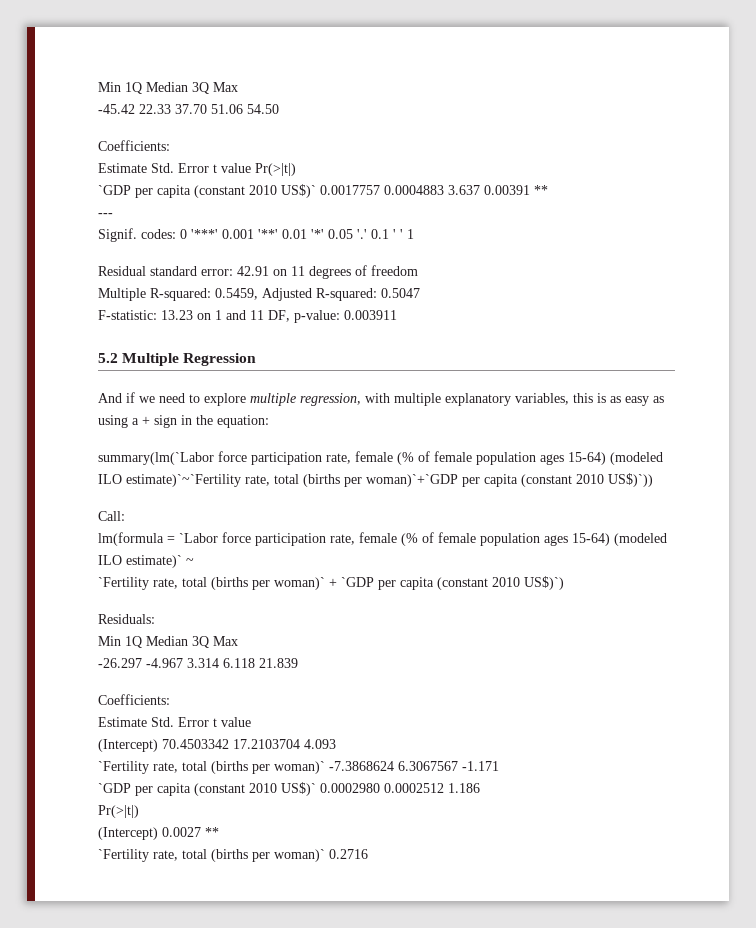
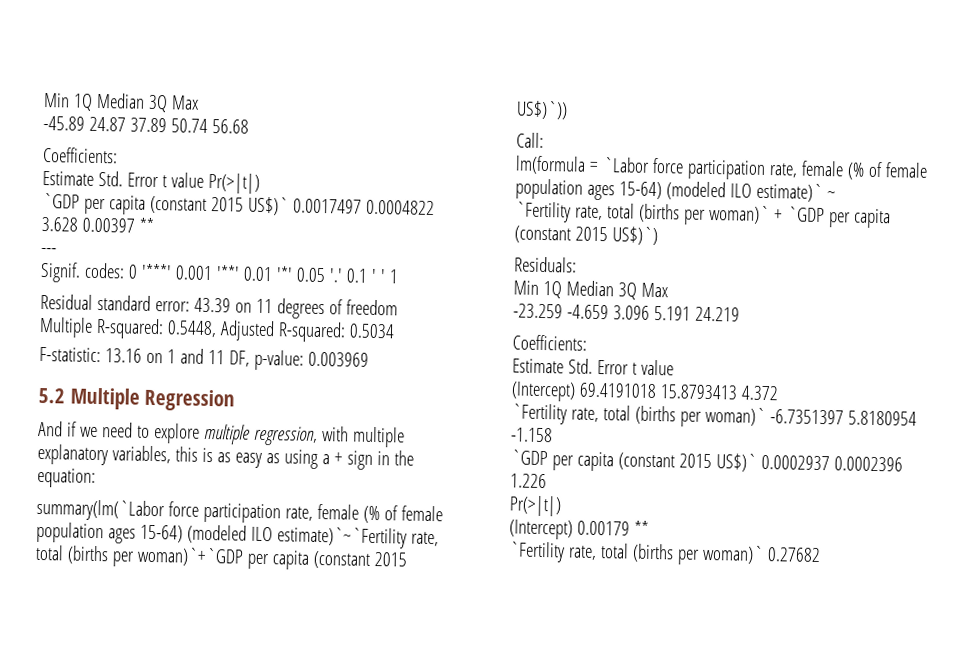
[98,82,238,94] [98,104,279,114] Min 1Q Median 3Q Max // -45.42 22.33 37.70 51.06 54.50 -> [43,92,199,113] [43,115,249,134] Min 1Q Median 3Q Max // -45.89 24.87 37.89 50.74 56.68
[249,184,530,198] 2010 US$)` 0.0017757 0.0004883 3.637 0.00391 -> [210,196,435,216] [41,216,135,233] 2015 US$)` 0.0017497 0.0004822 3.628 0.00397
[237,266,269,276] 42.91 -> [193,297,231,313] 43.39
[215,288,258,300] 0.5459, -> [166,320,217,338] 0.5448,
[381,288,420,298] 0.5047 -> [348,323,395,339] 0.5034
[161,310,193,320] 13.23 -> [104,348,142,363] 13.16
[344,310,397,320] 0.003911 -> [307,351,369,367] 0.003969
[576,474,604,484] 2010 -> [373,552,408,567] 2015
[492,577,520,587] 2010 -> [574,226,608,242] 2015
[98,658,298,668] -26.297 -4.967 3.314 6.118 21.839 -> [513,303,740,322] -23.259 -4.659 3.096 5.191 24.219
[162,739,336,749] [98,761,499,774] [98,782,480,796] 70.4503342 17.2103704 4.093 // `Fertility rate, total (births per woman)` -7.3868624 6.3067567 -1.171 // `GDP per capita (constant 2010 US$)` 0.0002980 0.0002512 1.186 -> [578,382,779,401] [511,403,917,427] [511,427,553,443] [510,449,903,472] [510,473,547,489] 69.4191018 15.8793413 4.372 // `Fertility rate, total (births per woman)` -6.7351397 5.8180954 -1.158 // `GDP per capita (constant 2015 US$)` 0.0002937 0.0002396 1.226
[162,827,201,837] 0.0027 -> [576,520,630,536] 0.00179
[329,849,368,859] 0.2716 -> [766,547,821,563] 0.27682

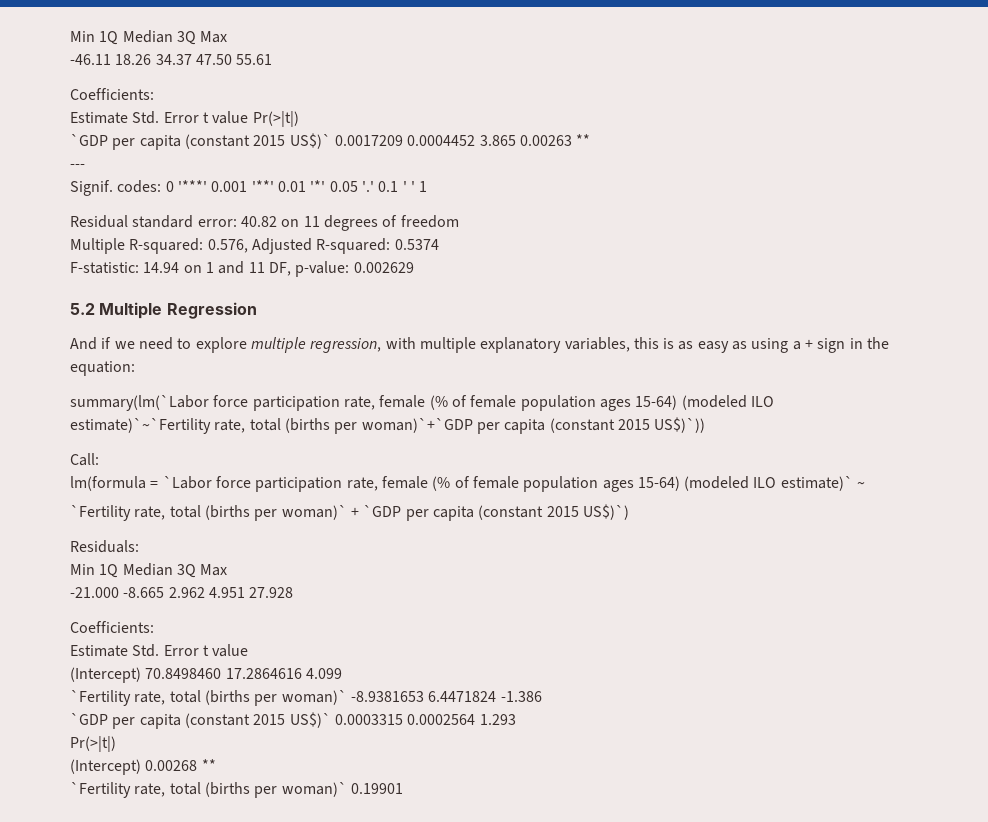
[43,92,199,113] [43,115,249,134] Min 1Q Median 3Q Max // -45.89 24.87 37.89 50.74 56.68 -> [70,30,228,45] [70,54,273,65] Min 1Q Median 3Q Max // -46.11 18.26 34.37 47.50 55.61
[292,198,435,216] [41,216,135,233] 0.0017497 0.0004822 3.628 0.00397 -> [334,135,572,146] 0.0017209 0.0004452 3.865 0.00263
[193,297,231,313] 43.39 -> [240,216,277,227] 40.82
[166,320,217,338] 0.5448, -> [207,239,248,253] 0.576,
[348,323,395,339] 0.5034 -> [394,239,439,250] 0.5374
[104,348,142,363] 13.16 -> [143,262,180,273] 14.94
[307,351,369,367] 0.003969 -> [353,262,414,273] 0.002629
[513,303,740,322] -23.259 -4.659 3.096 5.191 24.219 -> [70,587,294,598] -21.000 -8.665 2.962 4.951 27.928
[578,382,779,401] [511,403,917,427] [511,427,553,443] [510,449,903,472] [510,473,547,489] 69.4191018 15.8793413 4.372 // `Fertility rate, total (births per woman)` -6.7351397 5.8180954 -1.158 // `GDP per capita (constant 2015 US$)` 0.0002937 0.0002396 1.226 -> [145,668,342,679] [70,690,542,706] [70,712,516,729] 70.8498460 17.2864616 4.099 // `Fertility rate, total (births per woman)` -8.9381653 6.4471824 -1.386 // `GDP per capita (constant 2015 US$)` 0.0003315 0.0002564 1.293
[576,520,630,536] 0.00179 -> [145,760,198,771] 0.00268
[766,547,821,563] 0.27682 -> [350,783,403,794] 0.19901

